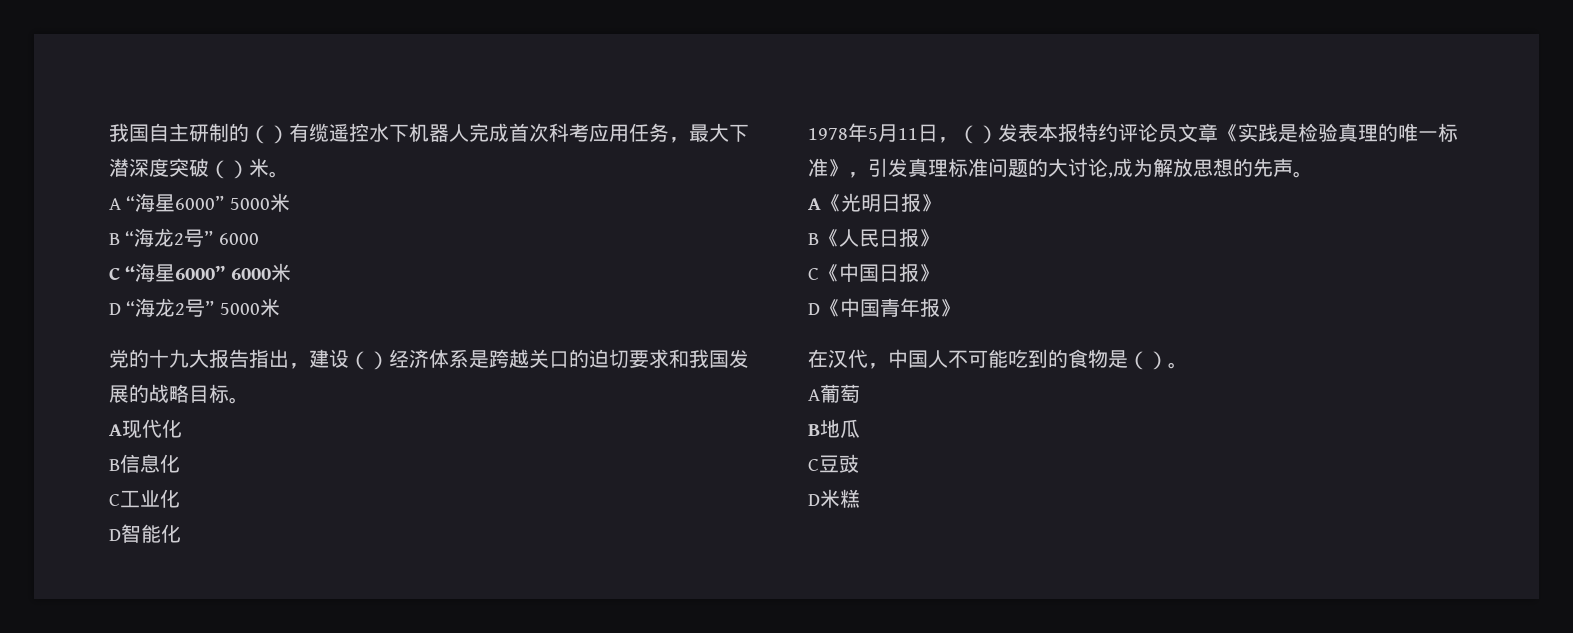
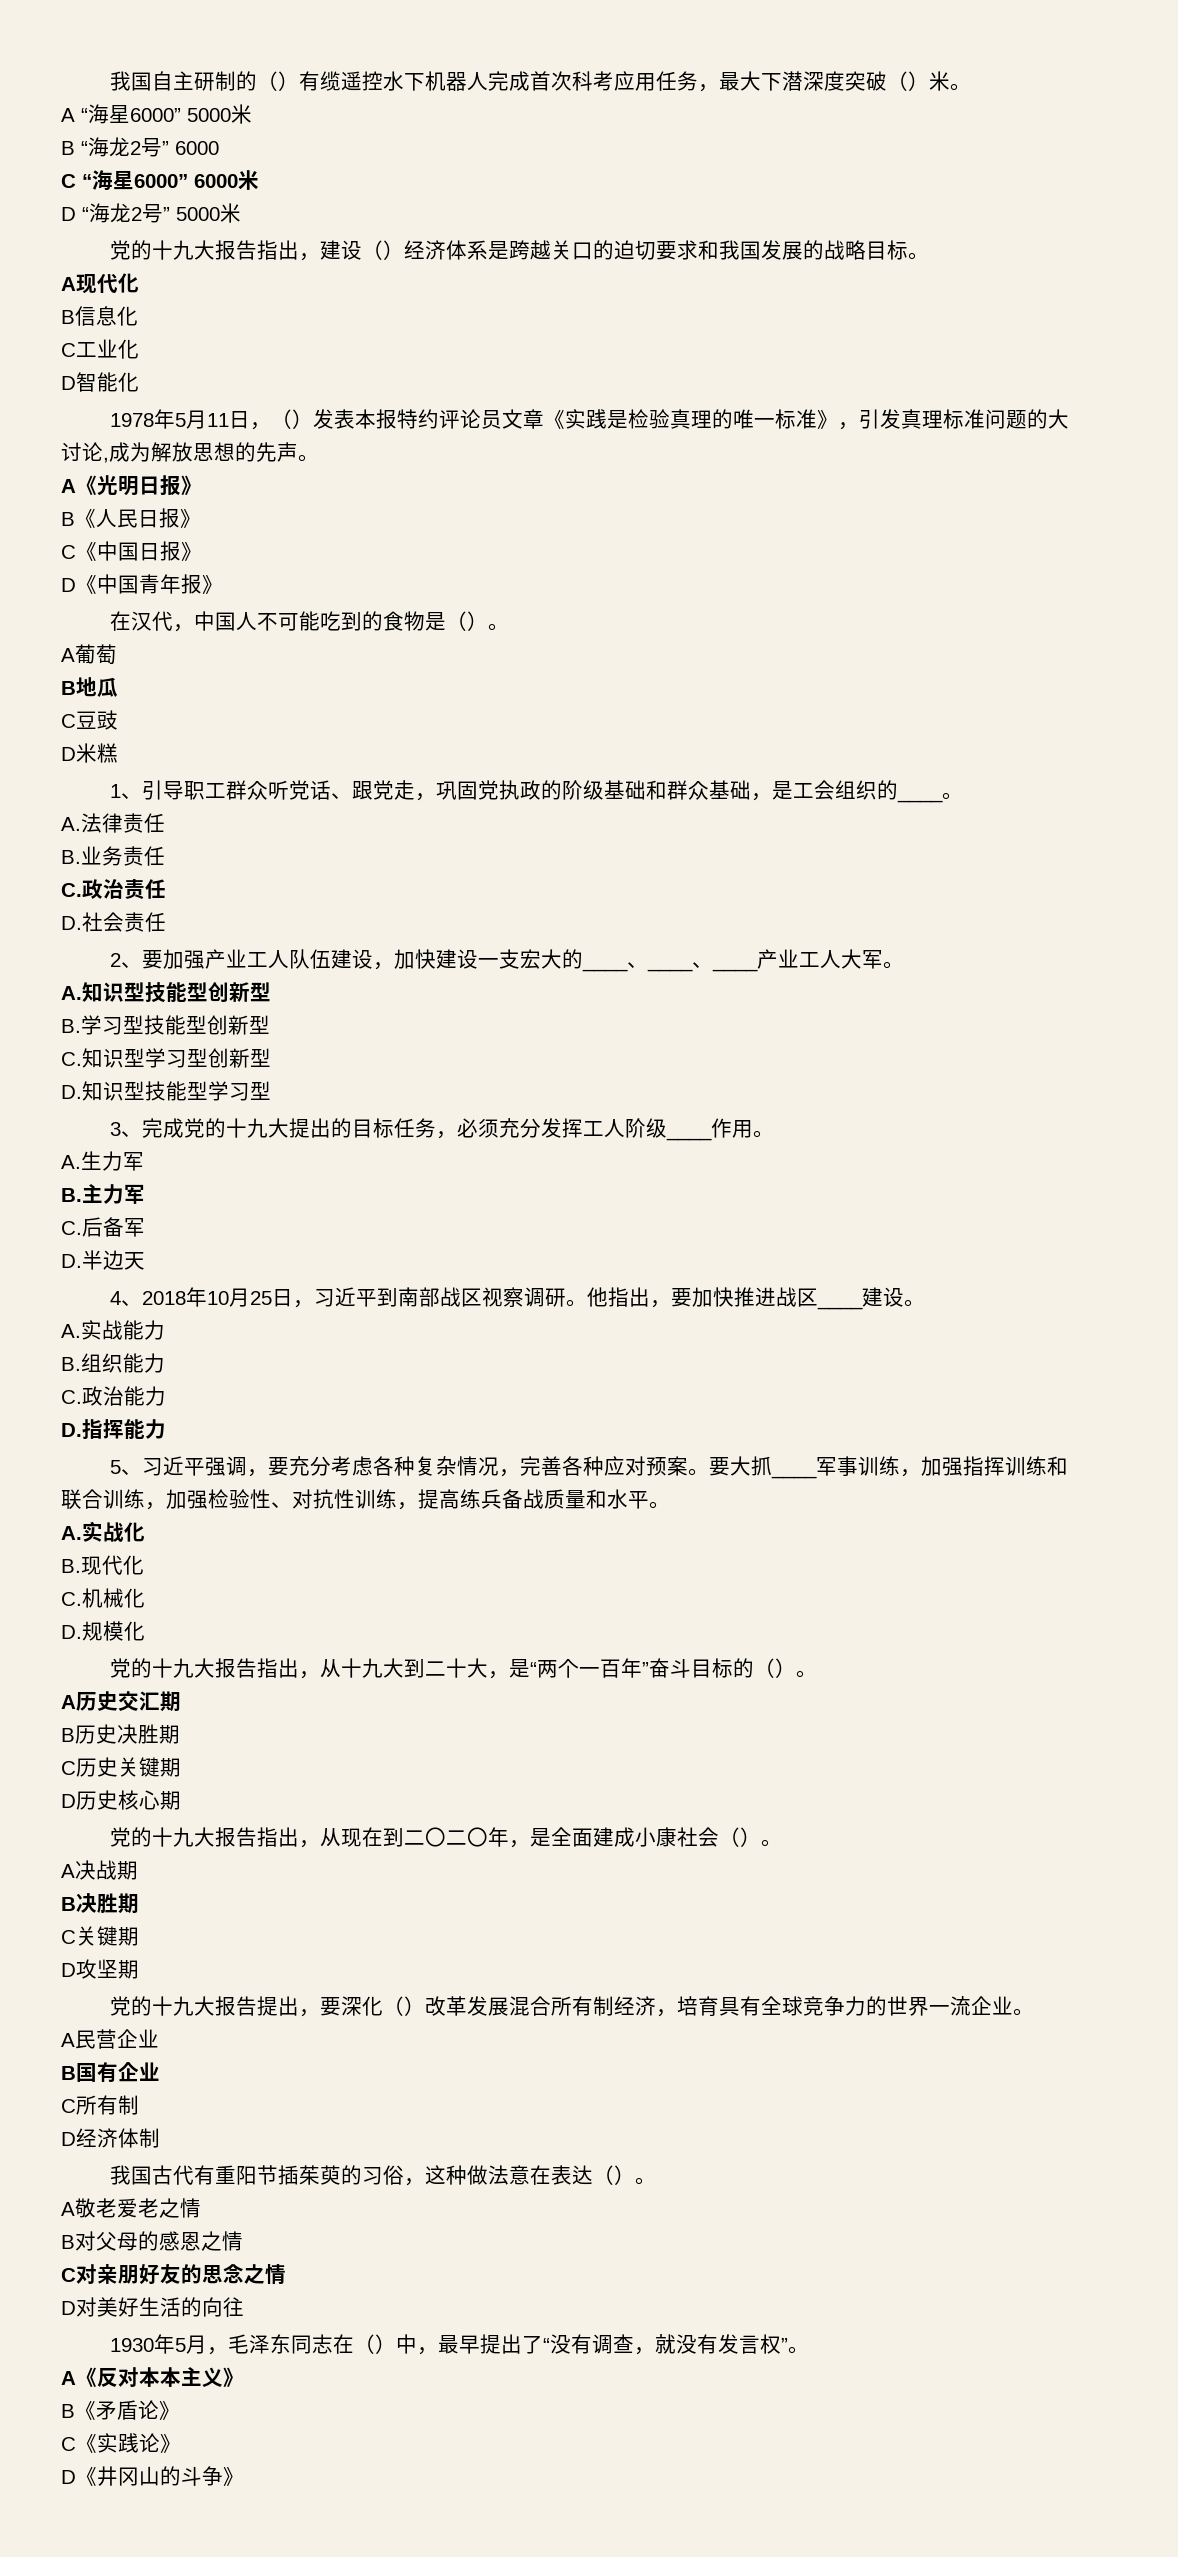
(860, 498) none -> [109,780,963,803] [61,813,165,833] [61,846,165,866] [61,879,166,900] [61,912,166,932] [109,949,904,972] [61,982,271,1003] [61,1015,270,1035] [61,1048,271,1068] [61,1081,271,1101] [109,1118,774,1141] [61,1151,144,1171] [61,1184,145,1204] [61,1217,145,1237] [61,1250,145,1270] [109,1287,925,1310] [61,1320,165,1340] [61,1353,165,1373] [61,1386,166,1406] [61,1419,166,1439] [109,1456,1068,1479] [61,1489,670,1510] [61,1521,145,1542] [61,1555,144,1575] [61,1588,145,1608] [61,1621,145,1641] [109,1658,817,1679] [61,1691,181,1712] [61,1724,180,1744] [61,1757,181,1777] [61,1790,181,1810] [109,1827,782,1848] [61,1860,138,1880] [61,1893,139,1914] [61,1926,139,1946] [61,1959,139,1979] [109,1996,1034,2017] [61,2029,159,2049] [61,2062,160,2082] [61,2095,139,2115] [61,2128,160,2148] [109,2165,656,2186] [61,2198,201,2218] [61,2231,243,2251] [61,2264,286,2285] [61,2297,244,2317] [109,2334,809,2355] [61,2367,244,2387] [61,2400,180,2420] [61,2433,181,2453] [61,2466,244,2486] // 1、引导职工群众听党话、跟党走，巩固党执政的阶级基础和群众基础，是工会组织的____。 // A.法律责任 // B.业务责任 // C.政治责任 // D.社会责任 // 2、要加强产业工人队伍建设，加快建设一支宏大的____、____、____产业工人大军。 // A.知识型技能型创新型 // B.学习型技能型创新型 // C.知识型学习型创新型 // D.知识型技能型学习型 // 3、完成党的十九大提出的目标任务，必须充分发挥工人阶级____作用。 // A.生力军 // B.主力军 // C.后备军 // D.半边天 // 4、2018年10月25日，习近平到南部战区视察调研。他指出，要加快推进战区____建设。 // A.实战能力 // B.组织能力 // C.政治能力 // D.指挥能力 // 5、习近平强调，要充分考虑各种复杂情况，完善各种应对预案。要大抓____军事训练，加强指挥训练和联合训练，加强检验性、对抗性训练，提高练兵备战质量和水平。 // A.实战化 // B.现代化 // C.机械化 // D.规模化 // 党的十九大报告指出，从十九大到二十大，是“两个一百年”奋斗目标的（）。 // A历史交汇期 // B历史决胜期 // C历史关键期 // D历史核心期 // 党的十九大报告指出，从现在到二〇二〇年，是全面建成小康社会（）。 // A决战期 // B决胜期 // C关键期 // D攻坚期 // 党的十九大报告提出，要深化（）改革发展混合所有制经济，培育具有全球竞争力的世界一流企业。 // A民营企业 // B国有企业 // C所有制 // D经济体制 // 我国古代有重阳节插茱萸的习俗，这种做法意在表达（）。 // A敬老爱老之情 // B对父母的感恩之情 // C对亲朋好友的思念之情 // D对美好生活的向往 // 1930年5月，毛泽东同志在（）中，最早提出了“没有调查，就没有发言权”。 // A《反对本本主义》 // B《矛盾论》 // C《实践论》 // D《井冈山的斗争》

